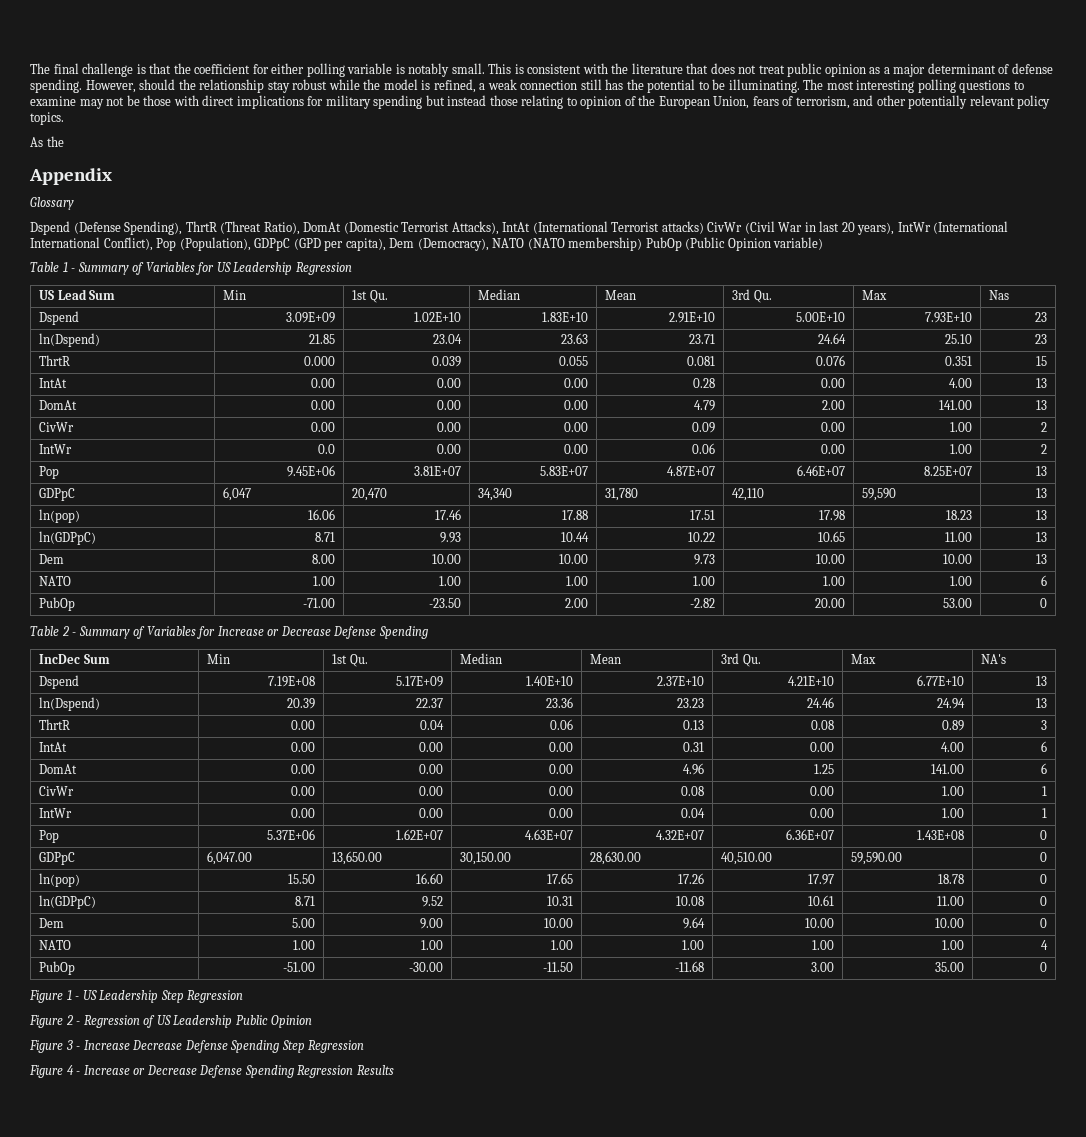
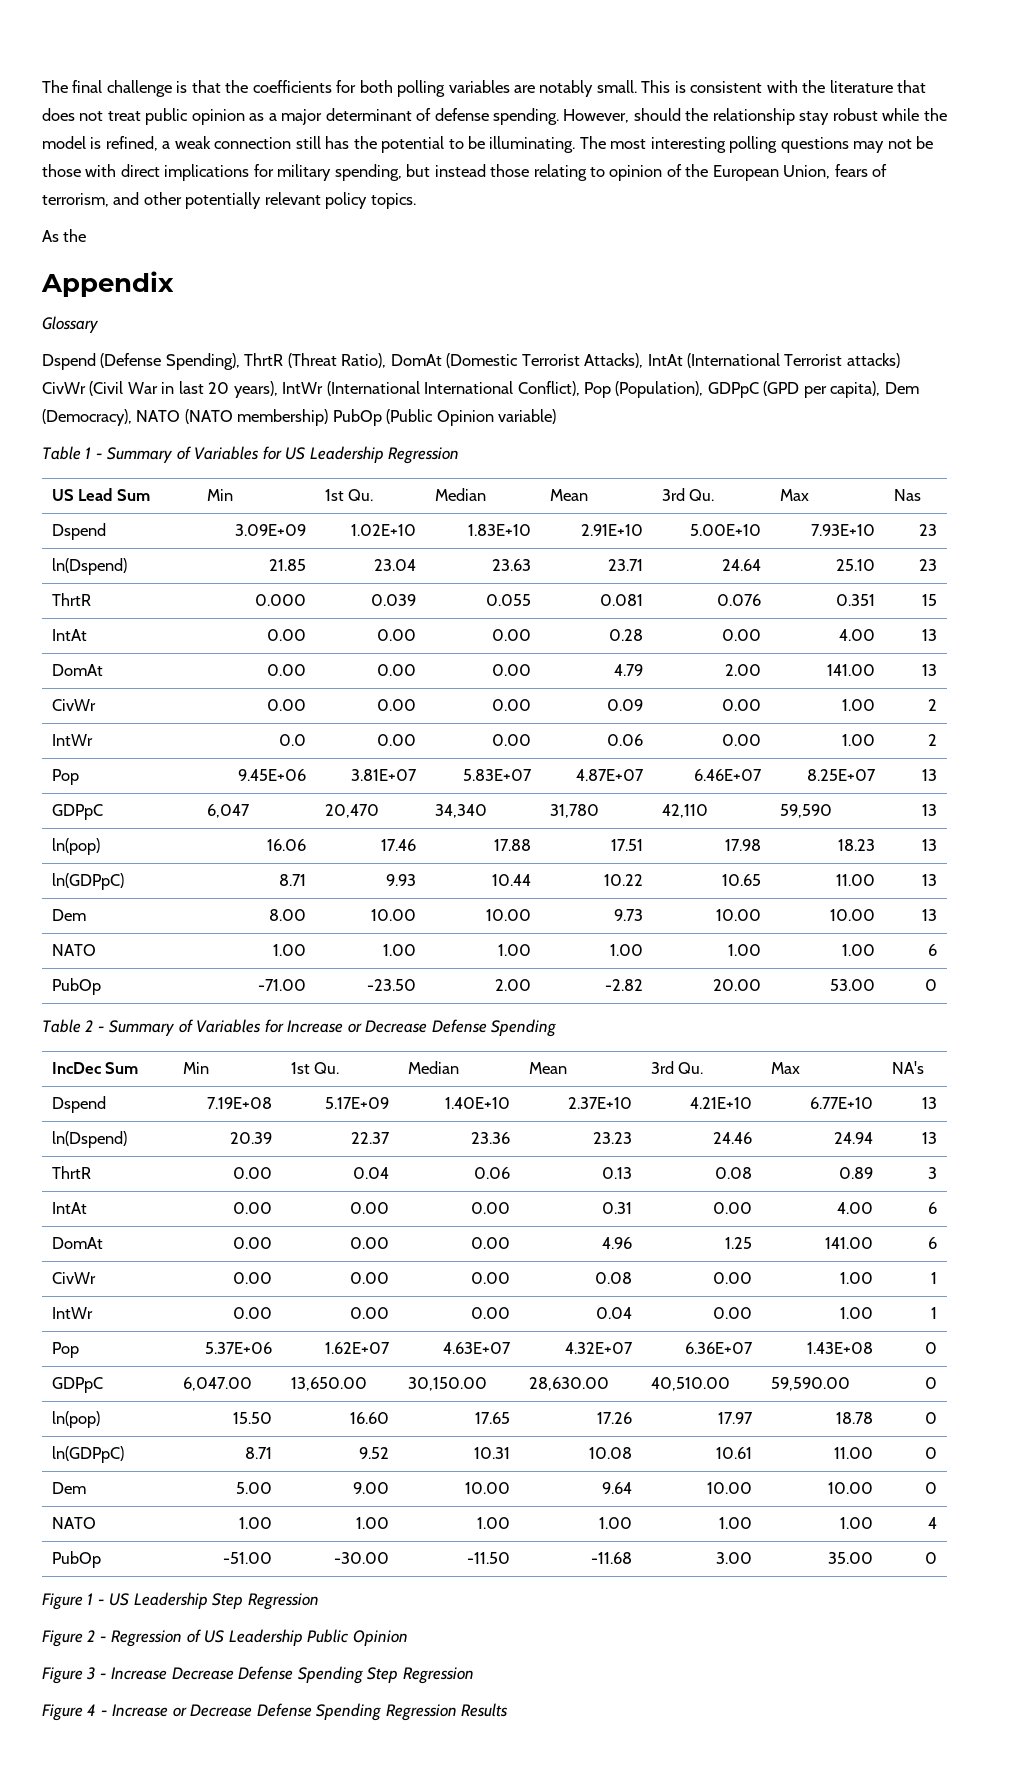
[194,63,405,77] coefficient for either polling variable is -> [252,80,536,97] coefficients for both polling variables are
[1013,81,1024,90] [30,96,76,106] to examine -> (849, 145) none
[373,95,423,109] spending -> [334,164,402,181] spending,

